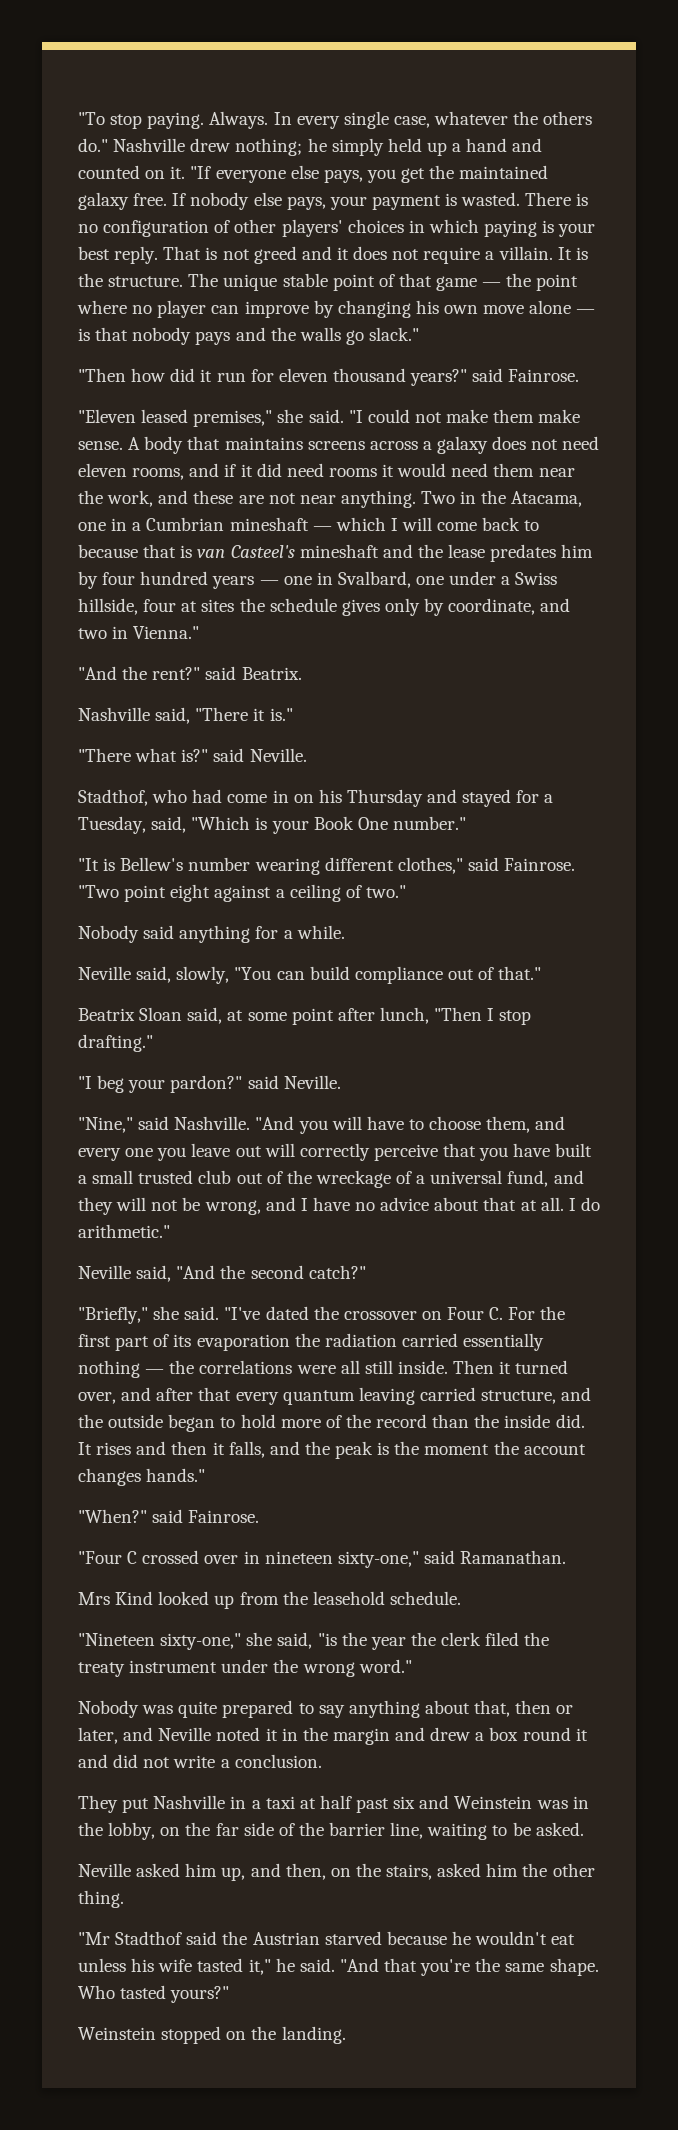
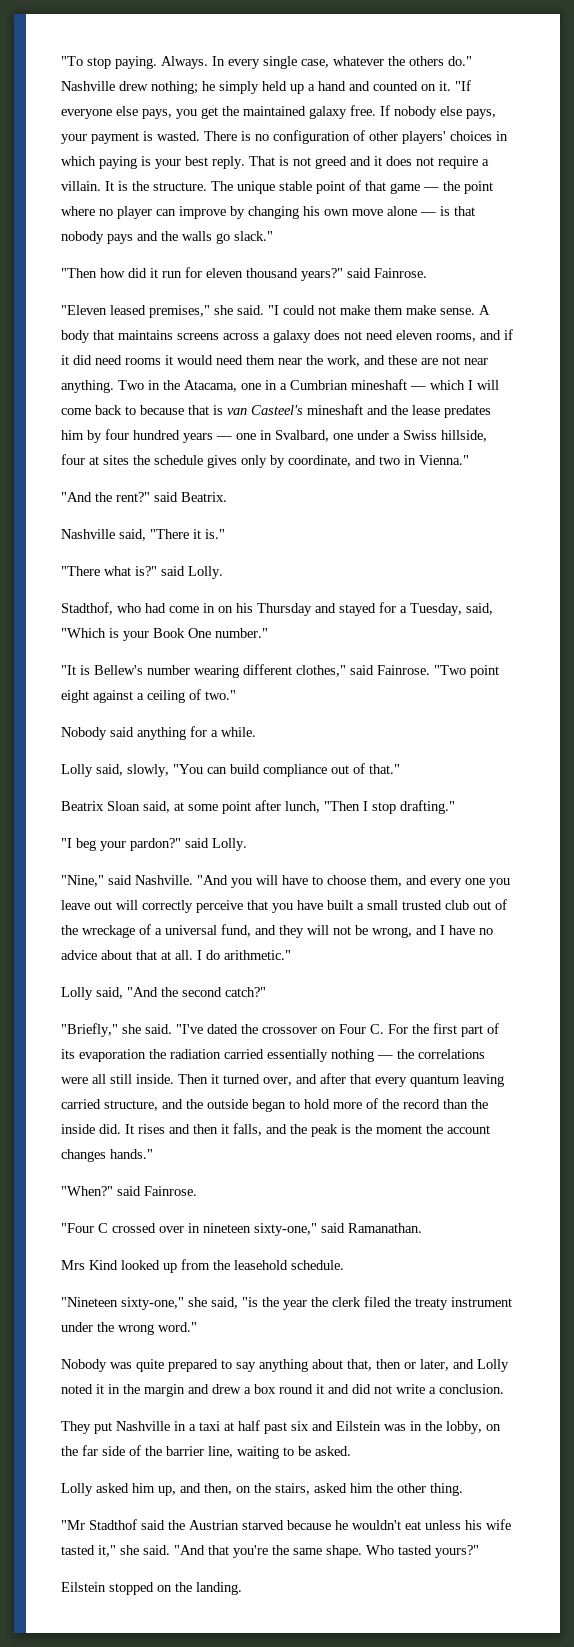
[249,748,307,762] Neville. -> [188,566,223,579] Lolly.
[78,966,131,980] Neville -> [61,764,93,777] Lolly
[283,1075,341,1089] Neville. -> [212,838,247,851] Lolly.
[78,1265,131,1279] Neville -> [61,987,93,1000] Lolly
[158,1727,212,1741] Neville -> [477,1359,509,1372] Lolly
[454,1796,533,1809] Weinstein -> [336,1421,381,1431] Eilstein
[78,1863,131,1877] Neville -> [61,1483,93,1496] Lolly
[275,1958,295,1972] he -> [120,1545,139,1555] she
[78,2027,156,2040] Weinstein -> [61,1582,106,1592] Eilstein

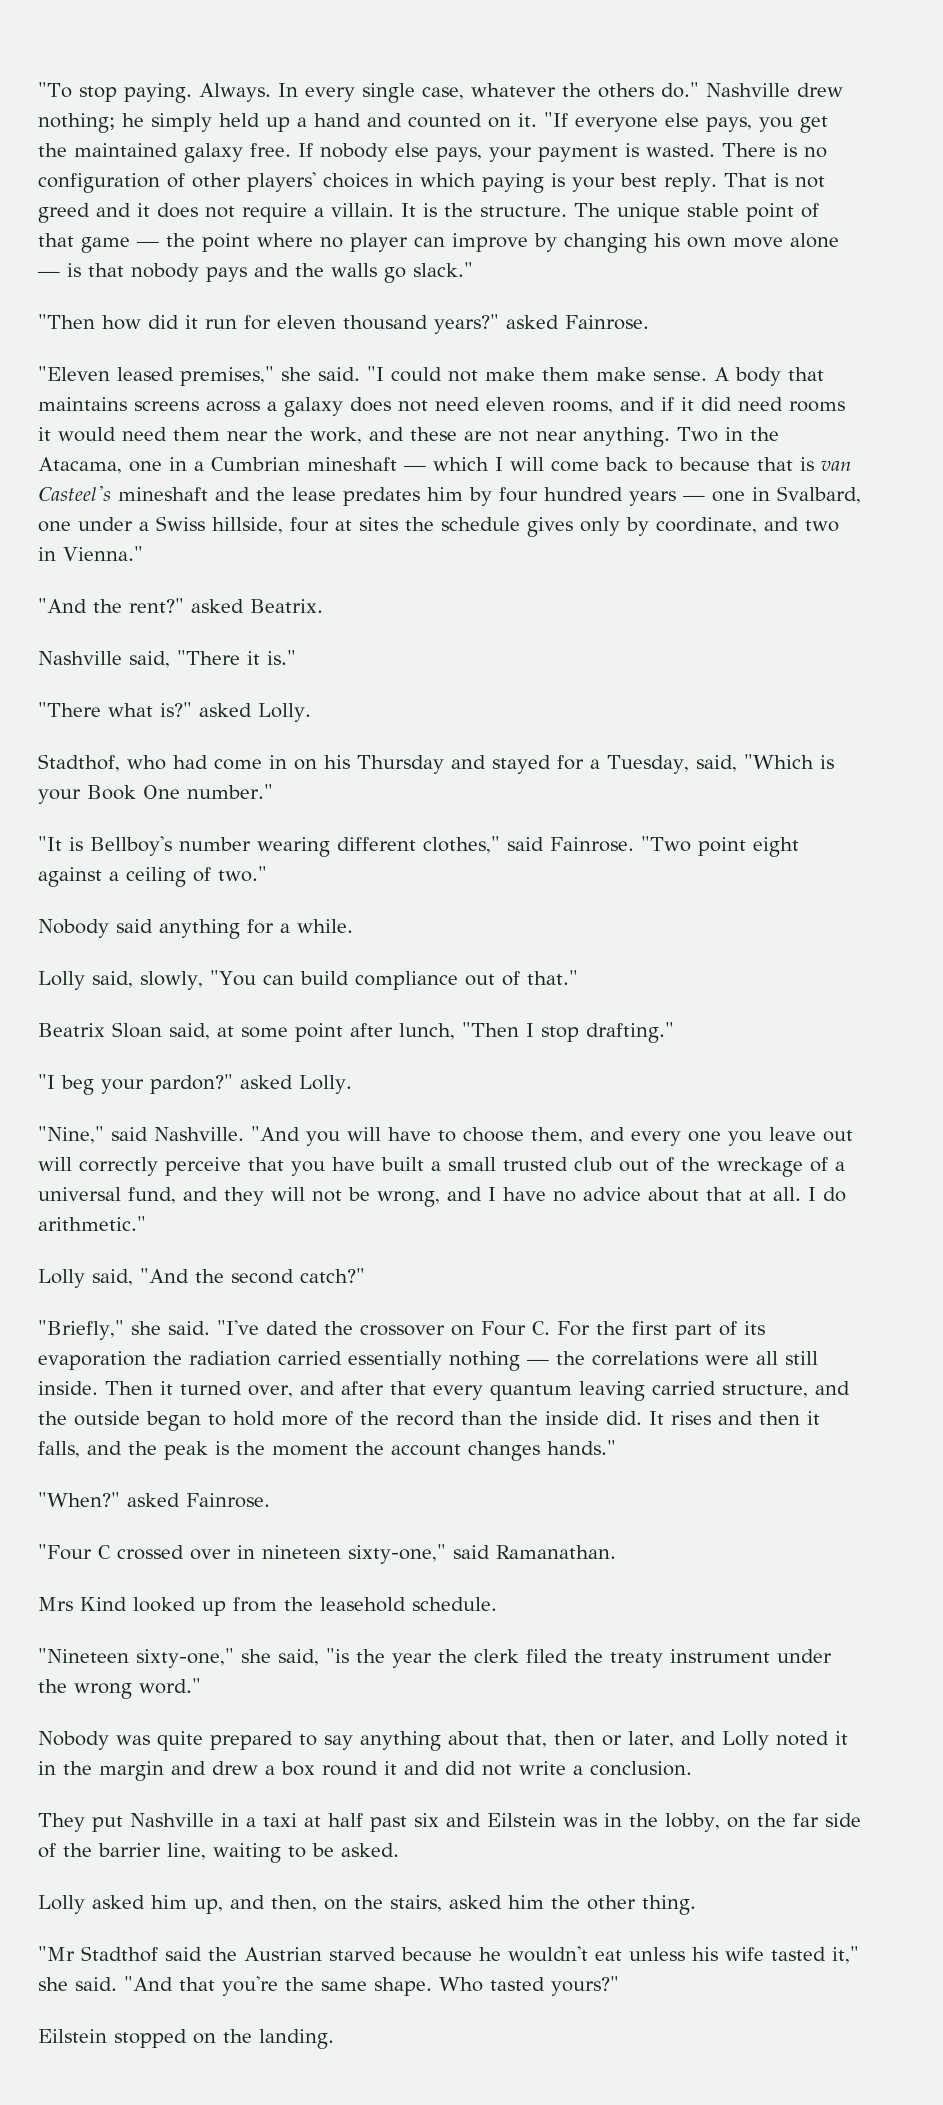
[347,268,371,278] said -> [506,315,559,329] asked
[154,492,178,502] said -> [191,599,244,613] asked
[161,566,185,576] said -> [199,703,252,717] asked
[94,665,143,675] Bellew's -> [90,836,172,856] Bellboy's
[185,838,209,848] said -> [240,1075,293,1089] asked
[117,1186,141,1196] said -> [127,1493,180,1507] asked

